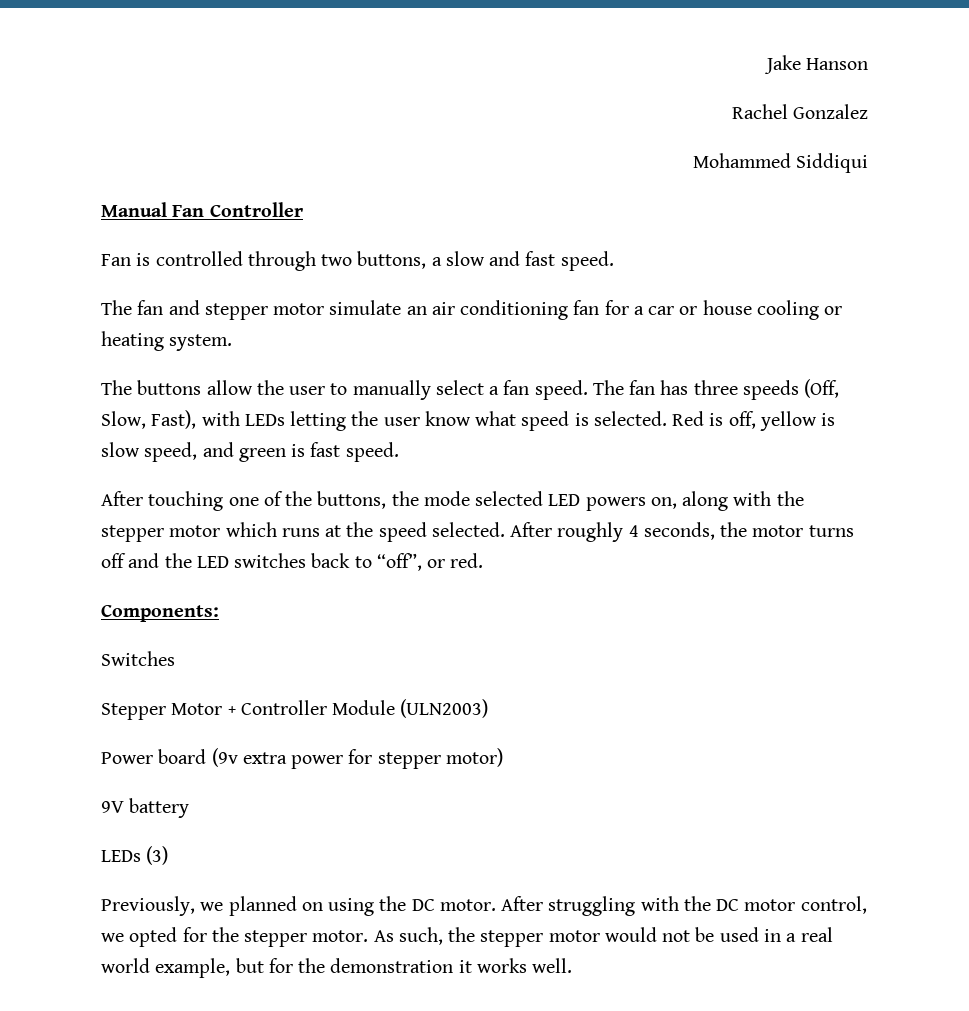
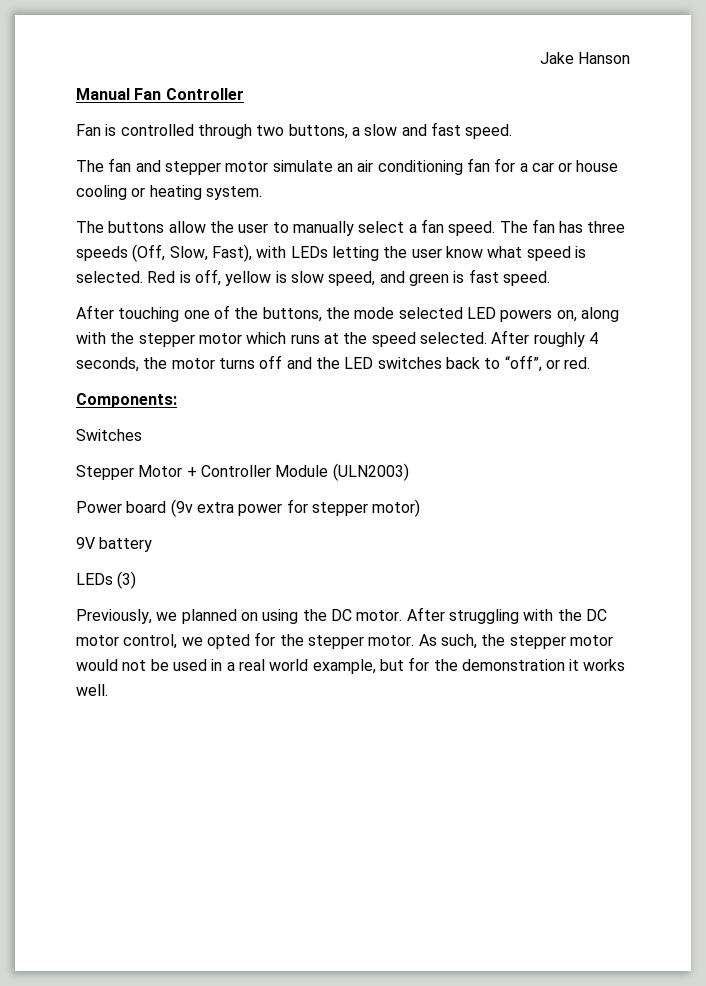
[731,104,868,119] [692,153,868,173] // Rachel Gonzalez // Mohammed Siddiqui -> (630, 58) none

